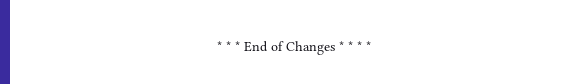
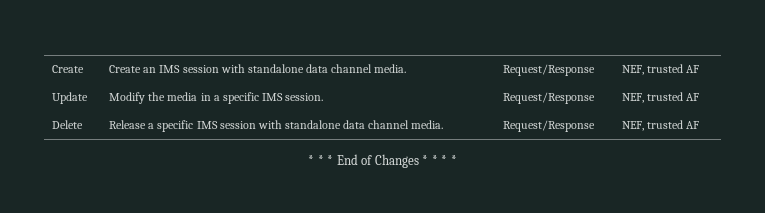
(217, 46) none -> [52,65,85,73] [109,64,407,73] [503,64,596,76] [622,64,700,75] [52,92,89,104] [109,92,323,104] [503,92,596,104] [622,92,700,103] [52,120,84,129] [109,120,444,132] [503,120,596,132] [622,120,700,131] Create | Create an IMS session with standalone data channel media. | Request/Response | NEF, trusted AF // Update | Modify the media in a specific IMS session. | Request/Response | NEF, trusted AF // Delete | Release a specific IMS session with standalone data channel media. | Request/Response | NEF, trusted AF //

